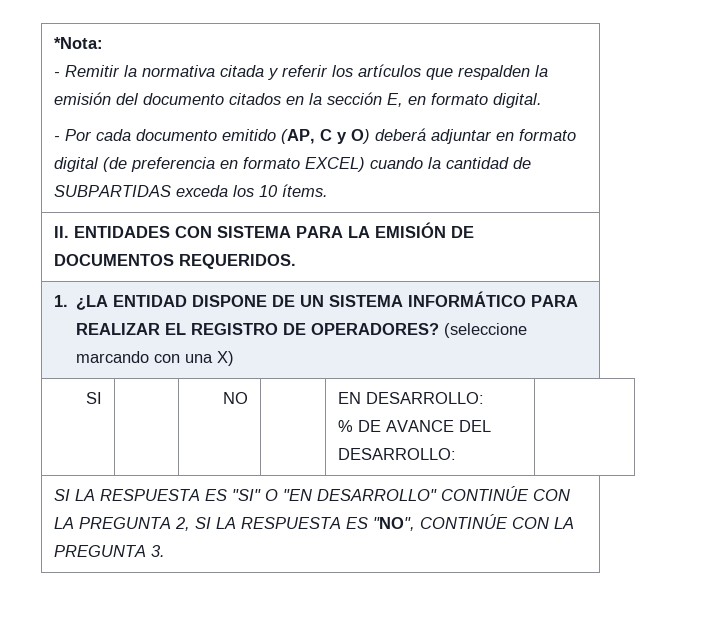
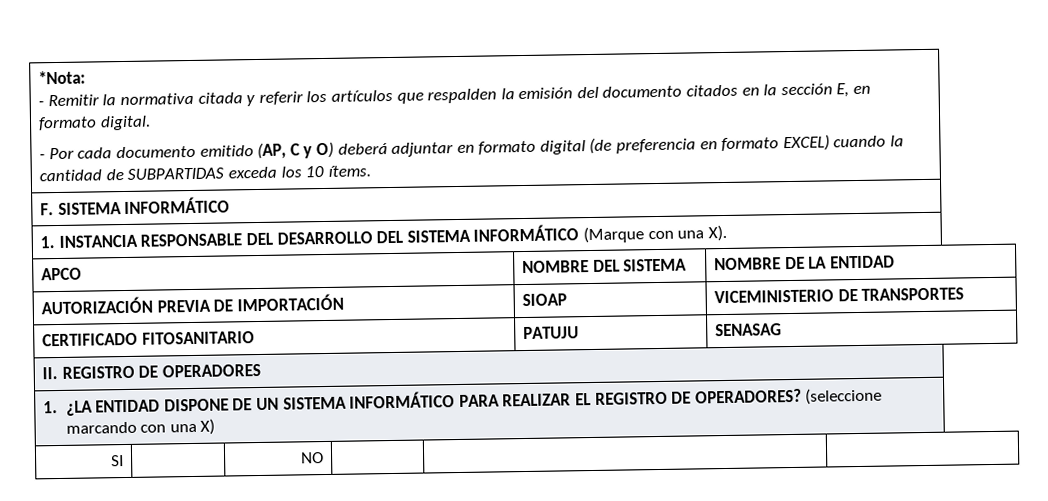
[54,222,475,238] [54,254,297,269] II. ENTIDADES CON SISTEMA PARA LA EMISIÓN DE DOCUMENTOS REQUERIDOS. -> [40,196,231,216] [40,224,727,249] [41,267,83,281] [522,258,688,274] [714,255,895,271] [41,293,344,315] [522,293,568,307] [714,287,965,304] [42,331,255,347] [523,326,580,340] [715,323,783,337] [42,363,261,380] F. SISTEMA INFORMÁTICO // 1. INSTANCIA RESPONSABLE DEL DESARROLLO DEL SISTEMA INFORMÁTICO (Marque con una X). // APCO | NOMBRE DEL SISTEMA | NOMBRE DE LA ENTIDAD // AUTORIZACIÓN PREVIA DE IMPORTACIÓN | SIOAP | VICEMINISTERIO DE TRANSPORTES // CERTIFICADO FITOSANITARIO | PATUJU | SENASAG // II. REGISTRO DE OPERADORES
[338,392,485,404] [338,420,492,432] [338,448,457,460] [54,486,571,501] [54,514,575,531] [54,545,166,557] EN DESARROLLO: // % DE AVANCE DEL DESARROLLO: | // SI LA RESPUESTA ES "SI" O "EN DESARROLLO" CONTINÚE CON LA PREGUNTA 2, SI LA RESPUESTA ES "NO", CONTINÚE CON LA PREGUNTA 3. -> (324, 458) |

